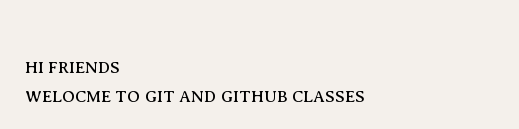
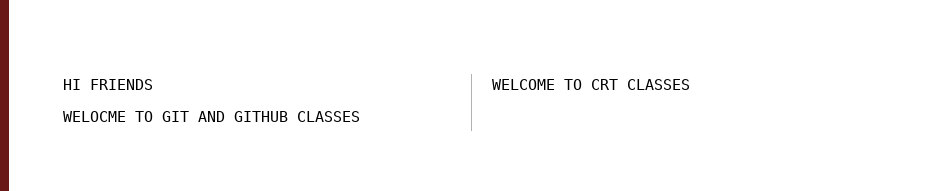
(366, 96) none -> [492,79,690,90] // WELCOME TO CRT CLASSES

